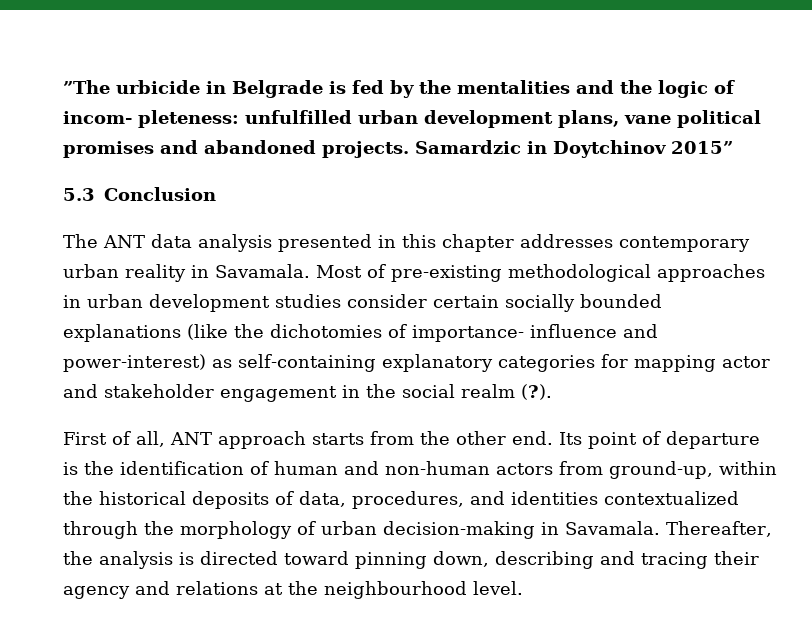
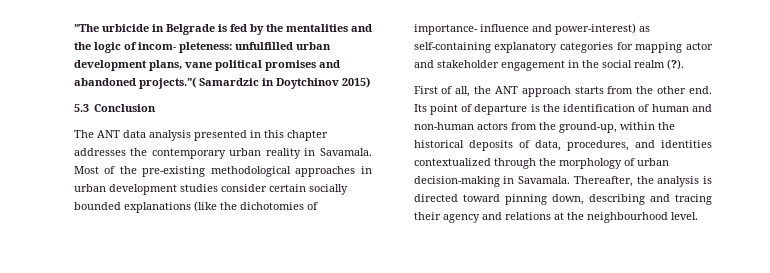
[321,141,409,158] projects. -> [138,77,197,89] projects.”(
[670,141,733,154] 2015” -> [341,77,370,88] 2015)
(613, 241) none -> [130,148,148,156] the
(386, 271) none -> [119,166,137,174] the
(165, 439) none -> [474,86,492,94] the
(603, 468) none -> [538,122,556,130] the

